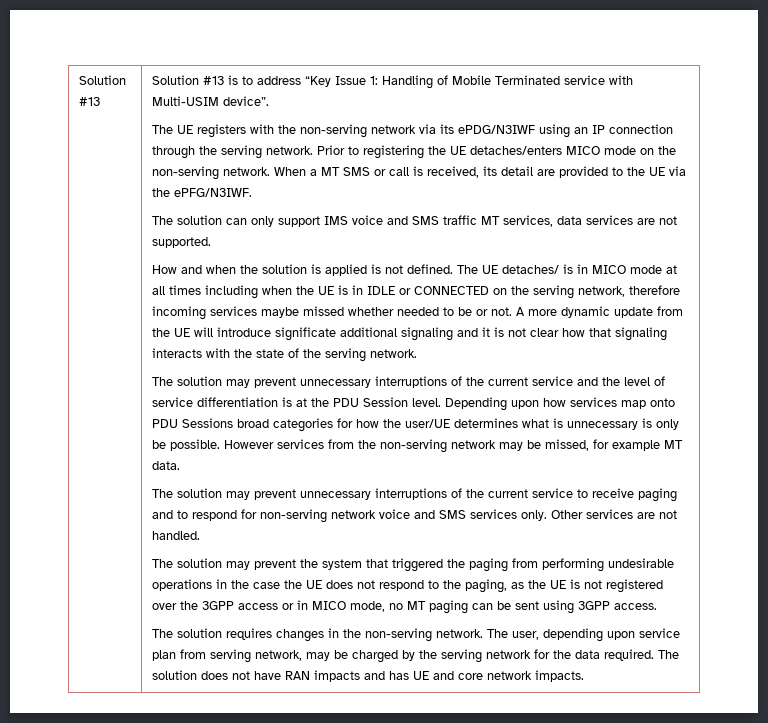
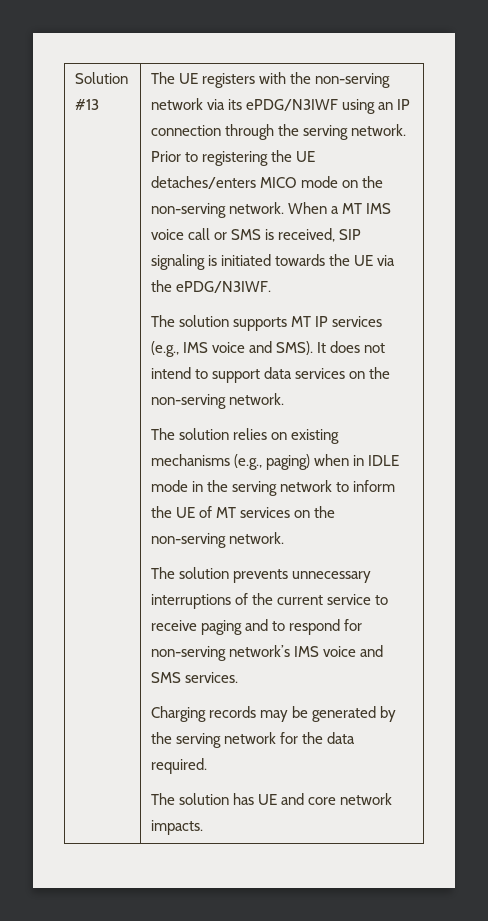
[152,75,634,89] [152,96,270,106] Solution #13 is to address “Key Issue 1: Handling of Mobile Terminated service with Multi-USIM device”. // -> (100, 104) none
[343,166,624,178] SMS or call is received, its detail are provided to -> [366,203,392,214] [151,228,362,242] [151,254,326,270] IMS voice call or SMS is received, SIP signaling is initiated towards
[174,188,253,197] [152,215,678,227] [152,237,212,248] [152,264,678,276] [152,285,681,299] [152,306,684,320] [152,327,668,341] [152,348,418,362] [152,376,666,388] [152,397,676,411] [152,418,680,432] [152,439,684,453] [152,461,181,470] [152,488,297,500] ePFG/N3IWF. // The solution can only support IMS voice and SMS traffic MT services, data services are not supported. // How and when the solution is applied is not defined. The UE detaches/ is in MICO mode at all times including when the UE is in IDLE or CONNECTED on the serving network, therefore incoming services maybe missed whether needed to be or not. A more dynamic update from the UE will introduce significate additional signaling and it is not clear how that signaling interacts with the state of the serving network. // The solution may prevent unnecessary interruptions of the current service and the level of service differentiation is at the PDU Session level. Depending upon how services map onto PDU Sessions broad categories for how the user/UE determines what is unnecessary is only be possible. However services from the non-serving network may be missed, for example MT data. // The solution may prevent -> [176,281,272,293] [151,315,383,331] [151,341,386,357] [151,367,391,383] [151,393,285,409] [151,428,340,444] [151,454,400,470] [151,480,396,496] [151,506,336,518] [151,532,285,548] [151,567,289,583] ePDG/N3IWF. // The solution supports MT IP services (e.g., IMS voice and SMS). It does not intend to support data services on the non-serving network. // The solution relies on existing mechanisms (e.g., paging) when in IDLE mode in the serving network to inform the UE of MT services on the non-serving network. // The solution prevents
[331,509,678,521] [152,531,201,540] [152,558,675,572] [152,579,664,593] [152,600,658,614] [152,628,681,642] [152,649,399,663] network voice and SMS services only. Other services are not handled. // The solution may prevent the system that triggered the paging from performing undesirable operations in the case the UE does not respond to the paging, as the UE is not registered over the 3GPP access or in MICO mode, no MT paging can be sent using 3GPP access. // The solution requires changes in the non-serving network. The user, depending upon service plan from serving network, may be charged -> [229,645,384,657] [151,672,239,683] [151,706,377,722] network’s IMS voice and SMS services. // Charging records may be generated
[658,650,680,659] [152,670,386,682] The solution does not have RAN impacts and -> [151,793,230,805] // The solution

